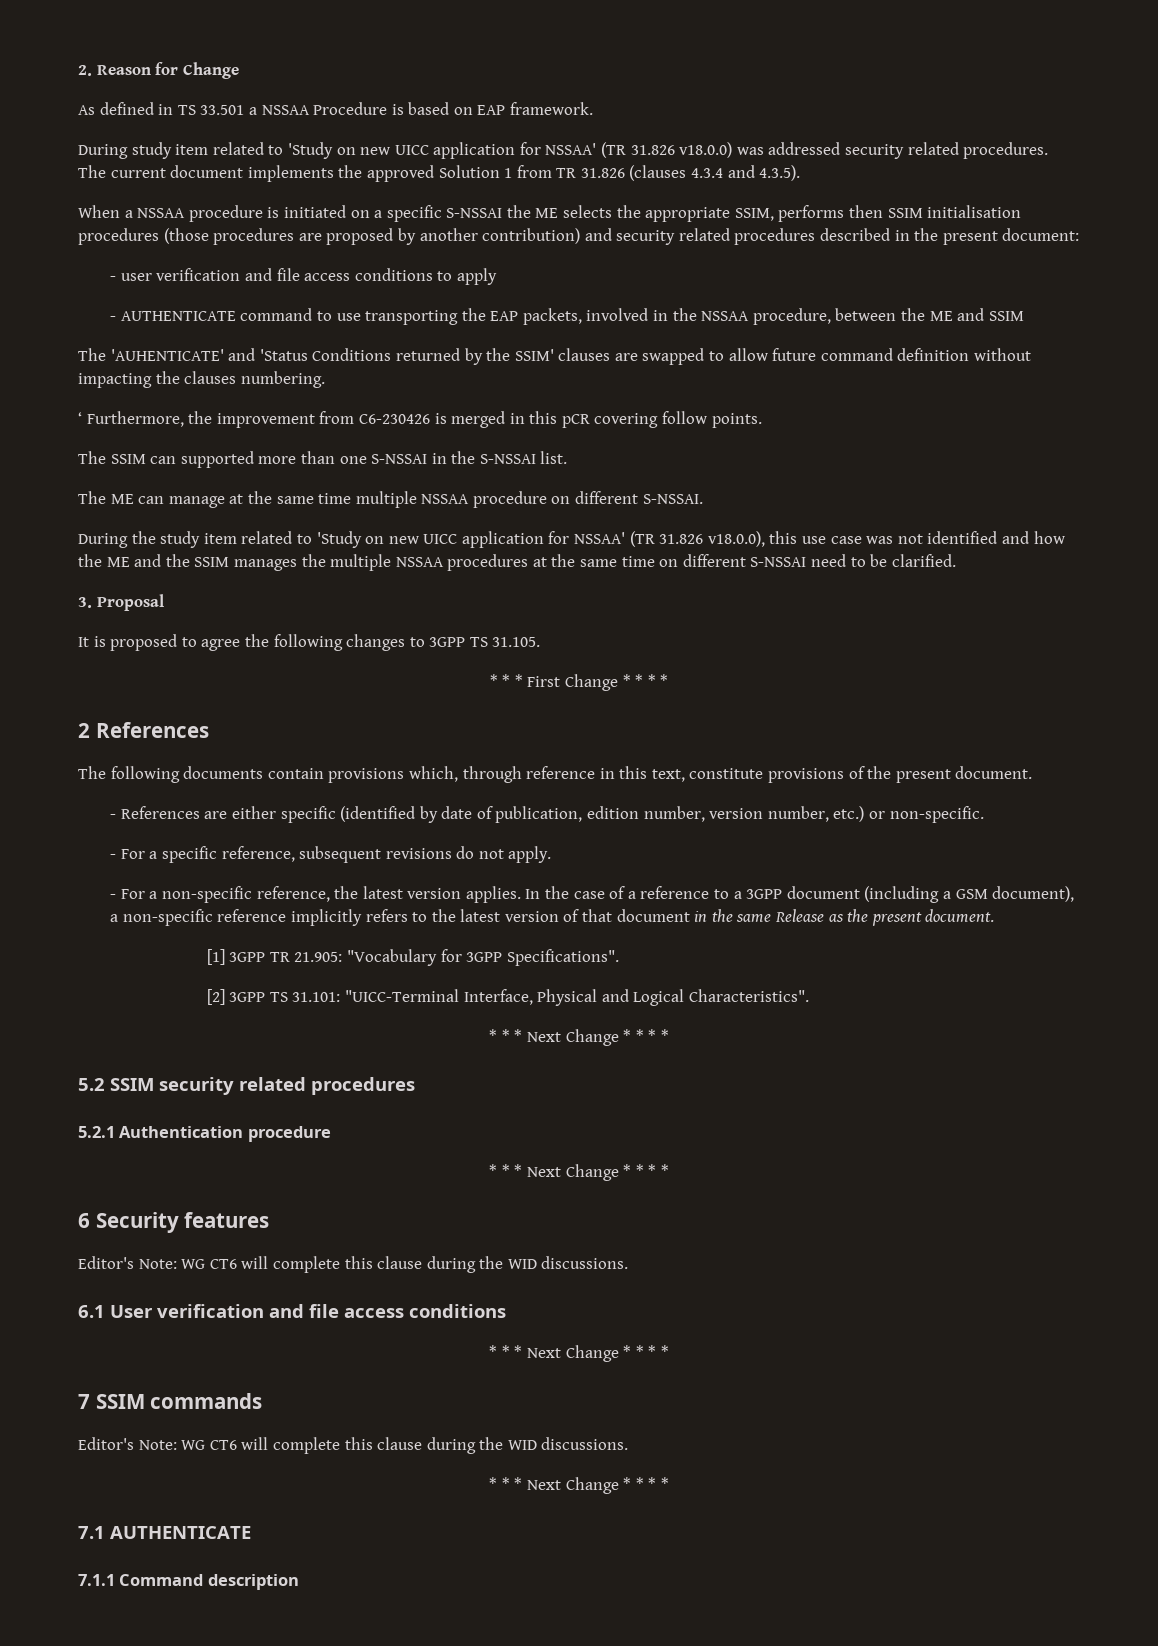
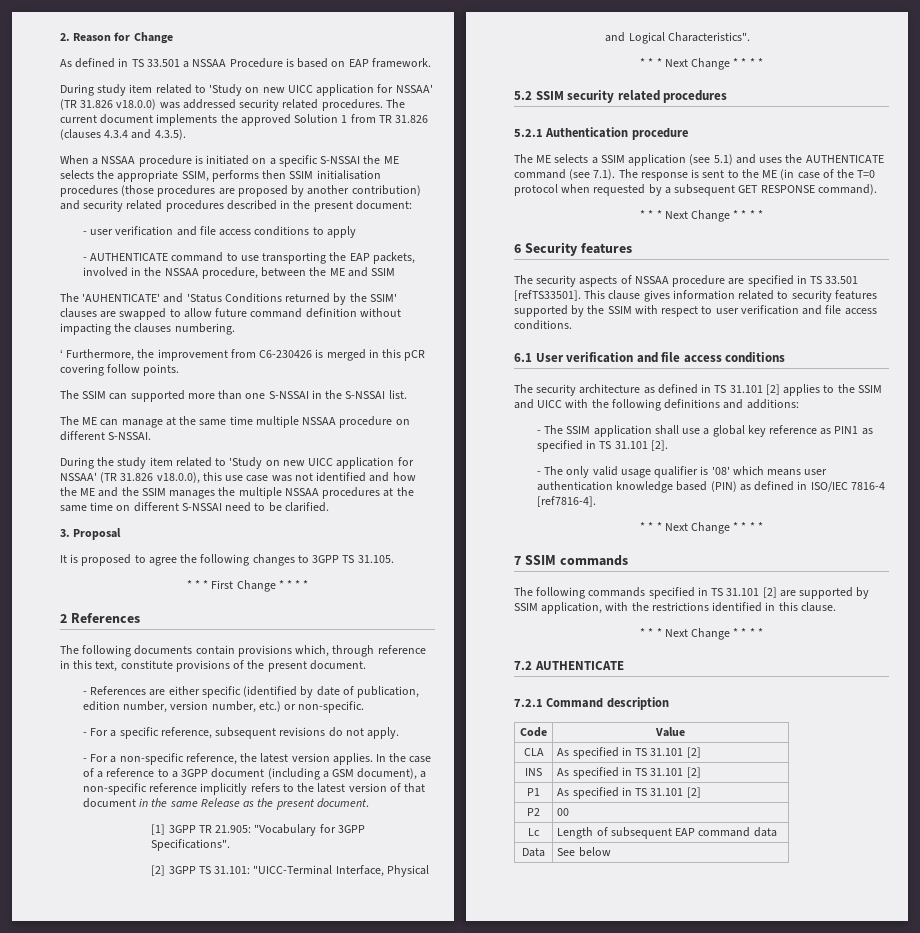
(331, 1134) none -> [514,154,884,166] [514,169,876,181] [514,184,877,196] // The ME selects a SSIM application (see 5.1) and uses the AUTHENTICATE command (see 7.1). The response is sent to the ME (in case of the T=0 protocol when requested by a subsequent GET RESPONSE command).
[78,1256,629,1273] Editor's Note: WG CT6 will complete this clause during the WID discussions. -> [514,275,859,287] [514,290,877,302] [514,305,877,317] [514,320,572,330] The security aspects of NSSAA procedure are specified in TS 33.501 [refTS33501]. This clause gives information related to security features supported by the SSIM with respect to user verification and file access conditions.
(506, 1311) none -> [514,384,882,396] [514,399,799,411] [536,425,873,437] [536,440,668,452] [536,466,828,478] [536,481,885,493] [536,496,596,507] // The security architecture as defined in TS 31.101 [2] applies to the SSIM and UICC with the following definitions and additions: // - The SSIM application shall use a global key reference as PIN1 as specified in TS 31.101 [2]. // - The only valid usage qualifier is '08' which means user authentication knowledge based (PIN) as defined in ISO/IEC 7816-4 [ref7816-4].
[78,1437,629,1454] [489,1477,669,1494] [78,1526,105,1539] Editor's Note: WG CT6 will complete this clause during the WID discussions. // * * * Next Change * * * * // 7.1 -> [514,587,870,599] [514,602,836,614] [640,628,763,640] [514,661,532,670] The following commands specified in TS 31.101 [2] are supported by SSIM application, with the restrictions identified in this clause. // * * * Next Change * * * * // 7.2
[78,1574,115,1586] 7.1.1 -> [514,699,543,707] 7.2.1
(299, 1582) none -> [520,727,547,737] [655,727,685,737] [523,748,544,756] [557,747,701,759] [525,768,542,776] [557,767,701,779] [527,788,540,796] [557,787,701,799] [527,808,540,816] [557,808,570,816] [528,828,540,836] [557,827,777,839] [522,848,545,857] [557,847,611,857] // Code | Value // CLA | As specified in TS 31.101 [2] // INS | As specified in TS 31.101 [2] // P1 | As specified in TS 31.101 [2] // P2 | 00 // Lc | Length of subsequent EAP command data // Data | See below

